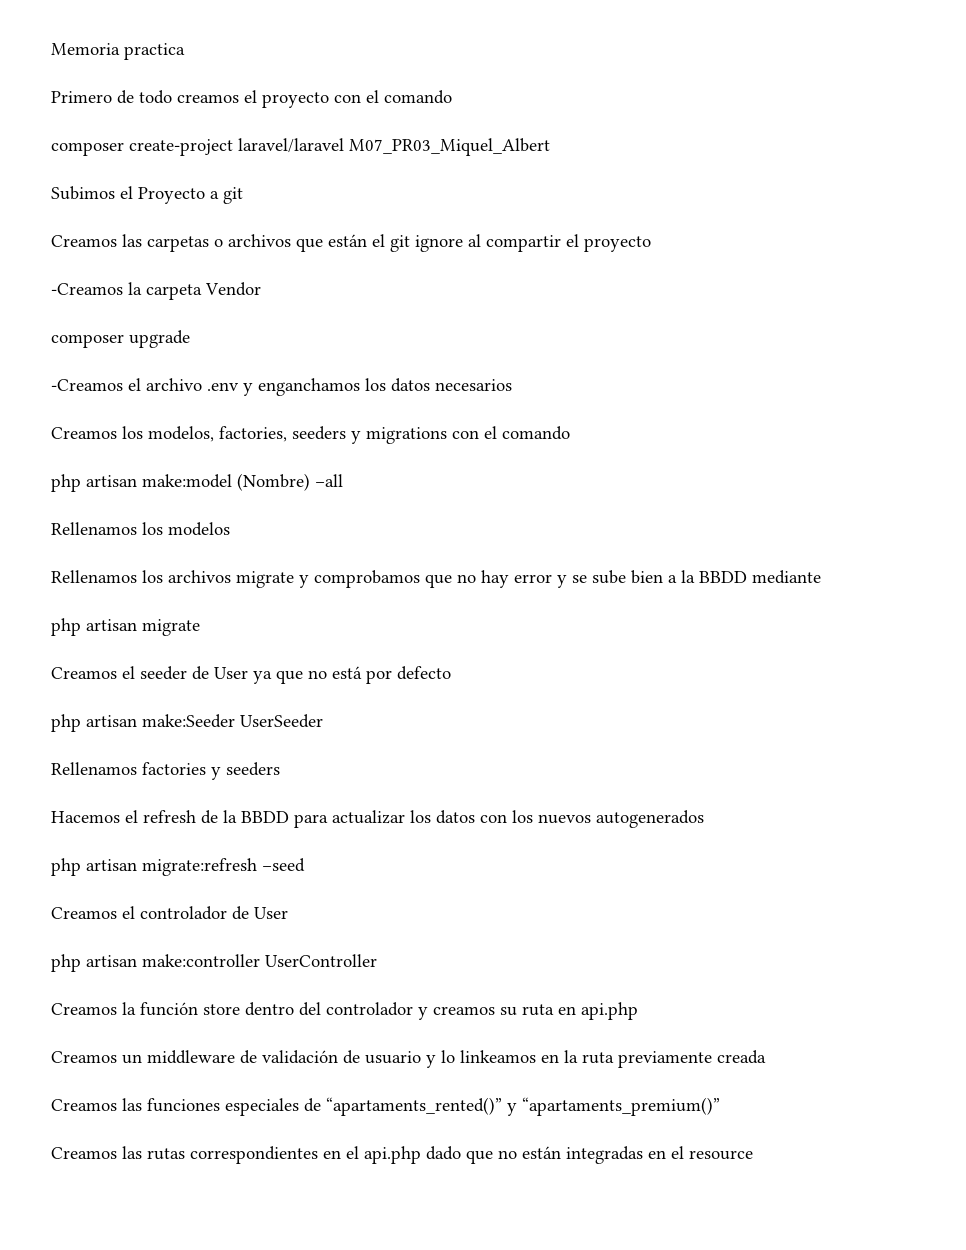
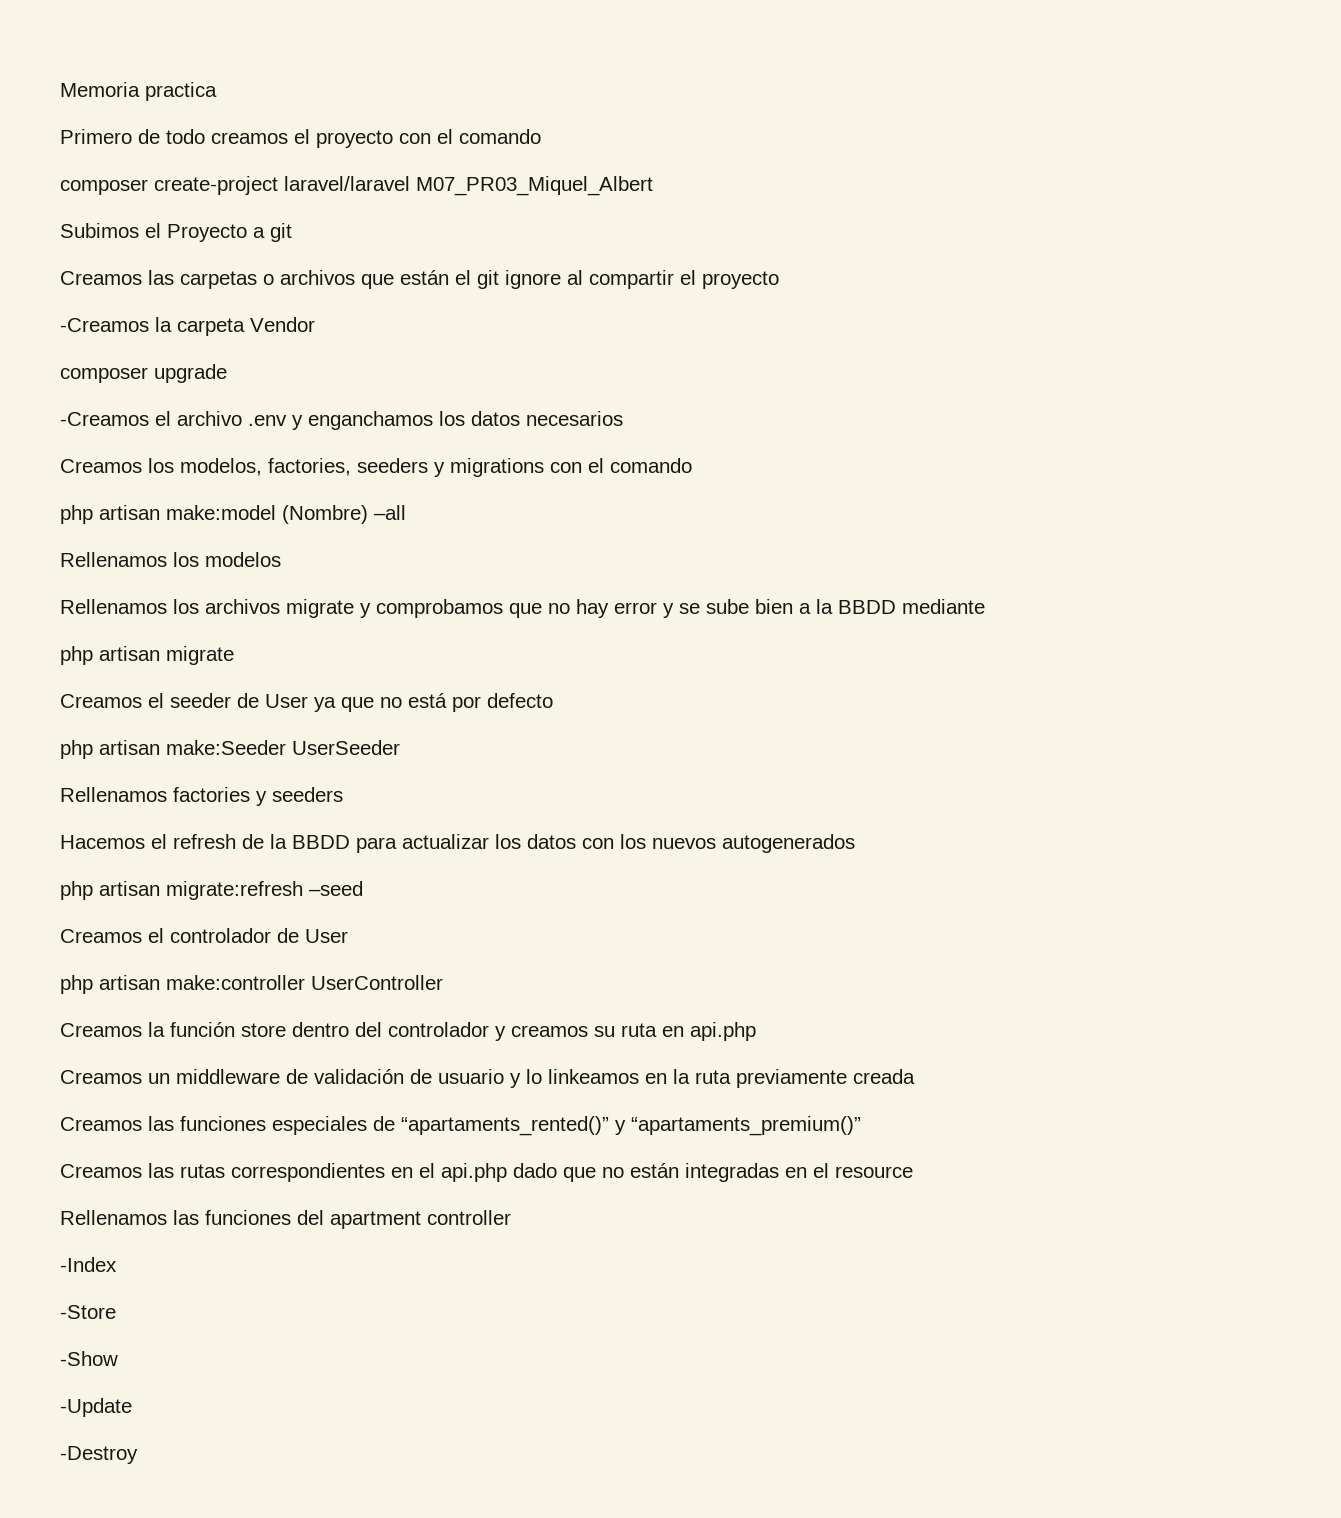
(753, 1155) none -> [60,1210,511,1229] [60,1257,117,1272] [60,1305,116,1319] [60,1351,118,1366] [60,1398,132,1417] [60,1446,138,1464] // Rellenamos las funciones del apartment controller // -Index // -Store // -Show // -Update // -Destroy

